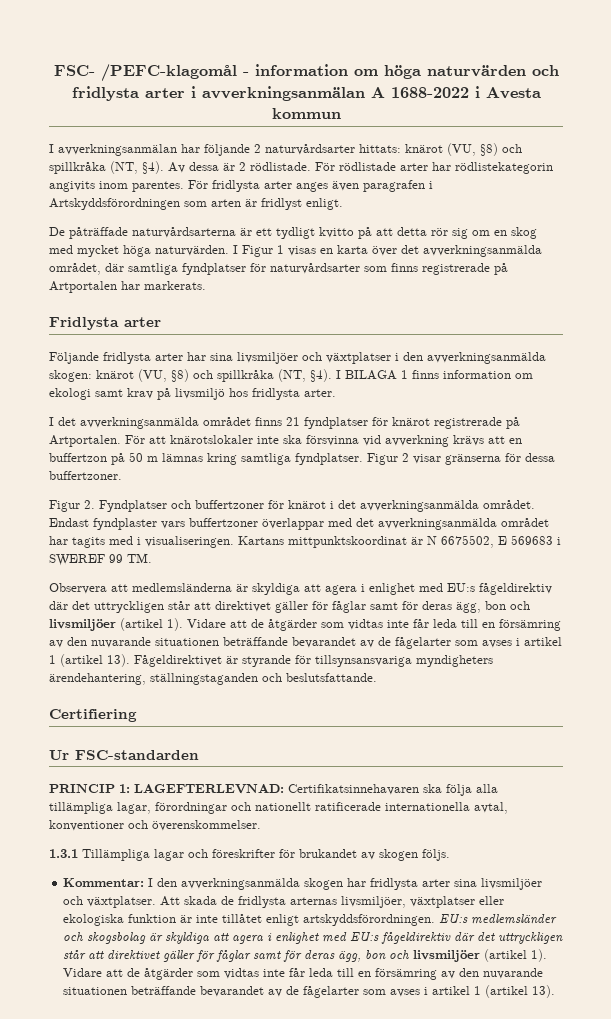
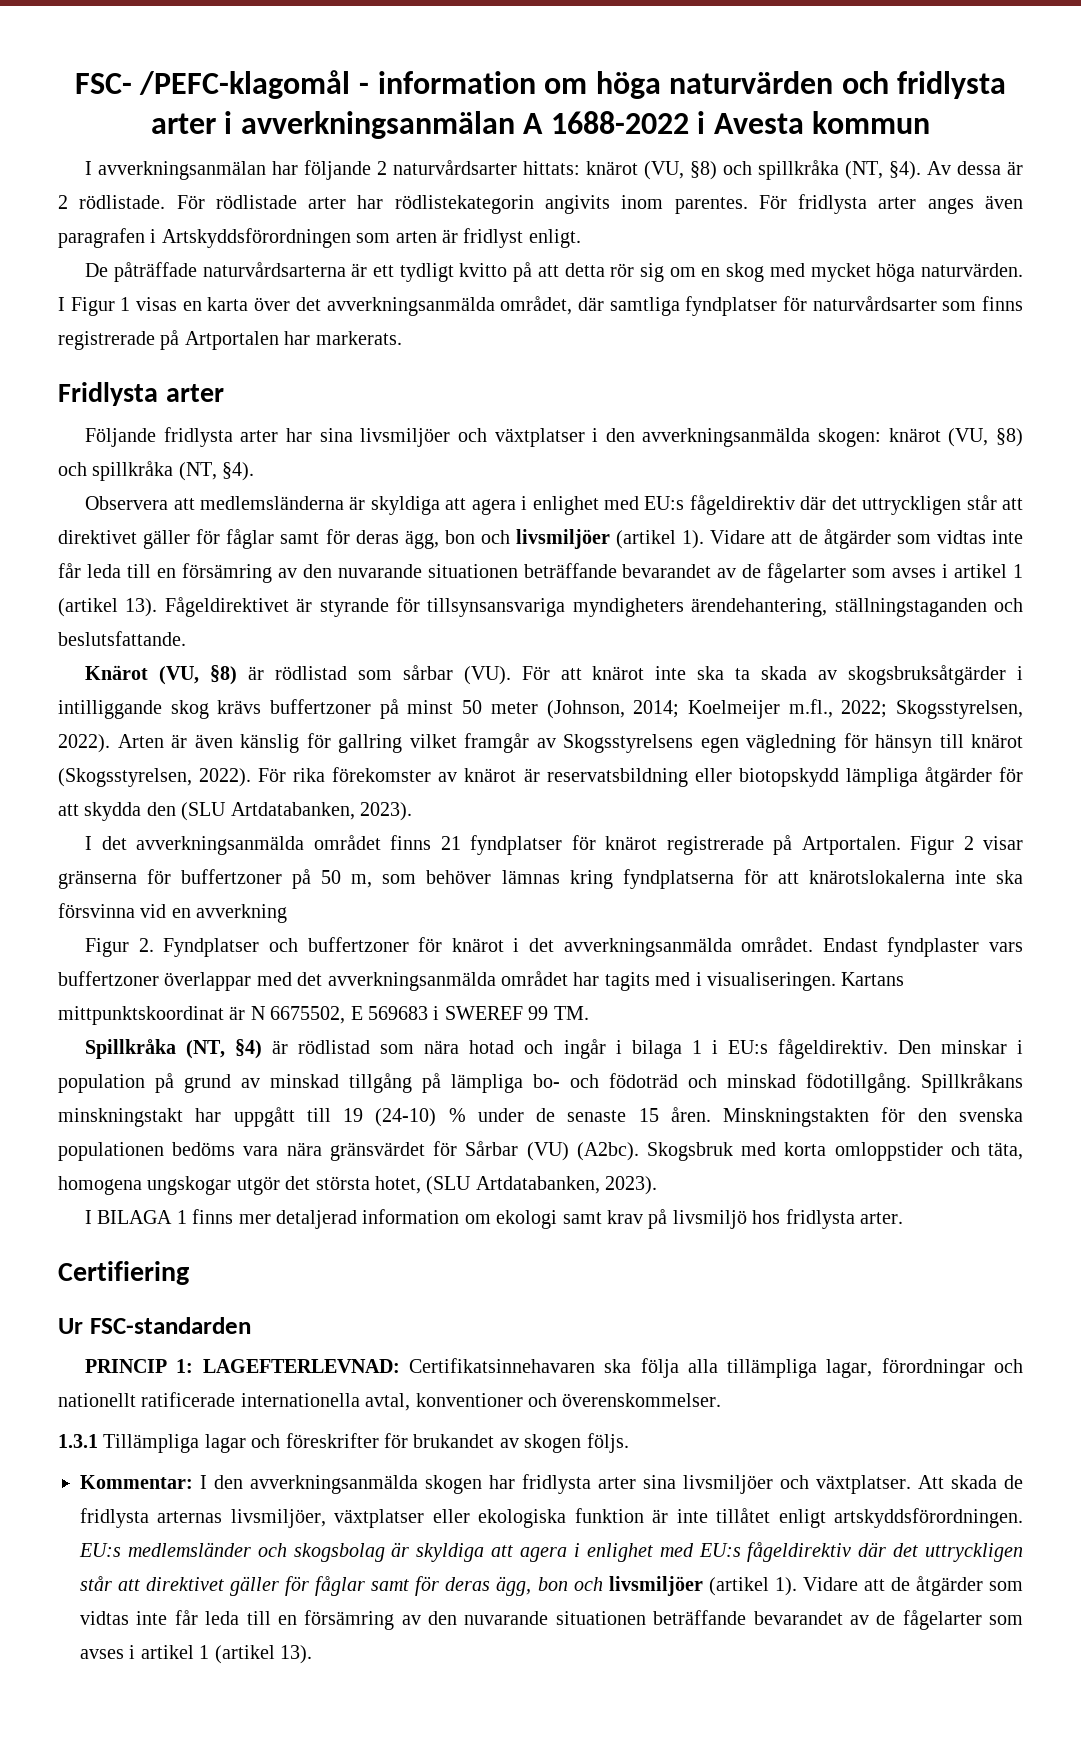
[336,370,533,380] [49,388,336,400] [49,417,520,429] [49,435,522,447] [49,452,555,465] [49,471,122,480] [49,500,535,512] [49,518,549,530] [49,535,561,548] [49,553,152,566] I BILAGA 1 finns information om ekologi samt krav på livsmiljö hos fridlysta arter. // I det avverkningsanmälda området finns 21 fyndplatser för knärot registrerade på Artportalen. För att knärotslokaler inte ska försvinna vid avverkning krävs att en buffertzon på 50 m lämnas kring samtliga fyndplatser. Figur 2 visar gränserna för dessa buffertzoner. // Figur 2. Fyndplatser och buffertzoner för knärot i det avverkningsanmälda området. Endast fyndplaster vars buffertzoner överlappar med det avverkningsanmälda området har tagits med i visualiseringen. Kartans mittpunktskoordinat är N 6675502, E 569683 i SWEREF 99 TM. -> (255, 471) none
(377, 677) none -> [85,665,1024,685] [58,699,1024,719] [58,733,1023,753] [58,767,1024,787] [58,802,412,821] [85,835,1024,855] [58,869,1024,889] [58,903,288,923] [85,937,1023,957] [58,971,905,991] [58,1006,589,1025] [85,1039,1023,1059] [58,1073,1023,1093] [58,1107,1023,1127] [58,1141,1023,1161] [58,1176,658,1195] [85,1209,904,1229] // Knärot (VU, §8) är rödlistad som sårbar (VU). För att knärot inte ska ta skada av skogsbruksåtgärder i intilliggande skog krävs buffertzoner på minst 50 meter (Johnson, 2014; Koelmeijer m.fl., 2022; Skogsstyrelsen, 2022). Arten är även känslig för gallring vilket framgår av Skogsstyrelsens egen vägledning för hänsyn till knärot (Skogsstyrelsen, 2022). För rika förekomster av knärot är reservatsbildning eller biotopskydd lämpliga åtgärder för att skydda den (SLU Artdatabanken, 2023). // I det avverkningsanmälda området finns 21 fyndplatser för knärot registrerade på Artportalen. Figur 2 visar gränserna för buffertzoner på 50 m, som behöver lämnas kring fyndplatserna för att knärotslokalerna inte ska försvinna vid en avverkning // Figur 2. Fyndplatser och buffertzoner för knärot i det avverkningsanmälda området. Endast fyndplaster vars buffertzoner överlappar med det avverkningsanmälda området har tagits med i visualiseringen. Kartans mittpunktskoordinat är N 6675502, E 569683 i SWEREF 99 TM. // Spillkråka (NT, §4) är rödlistad som nära hotad och ingår i bilaga 1 i EU:s fågeldirektiv. Den minskar i population på grund av minskad tillgång på lämpliga bo- och födoträd och minskad födotillgång. Spillkråkans minskningstakt har uppgått till 19 (24-10) % under de senaste 15 åren. Minskningstakten för den svenska populationen bedöms vara nära gränsvärdet för Sårbar (VU) (A2bc). Skogsbruk med korta omloppstider och täta, homogena ungskogar utgör det största hotet, (SLU Artdatabanken, 2023). // I BILAGA 1 finns mer detaljerad information om ekologi samt krav på livsmiljö hos fridlysta arter.

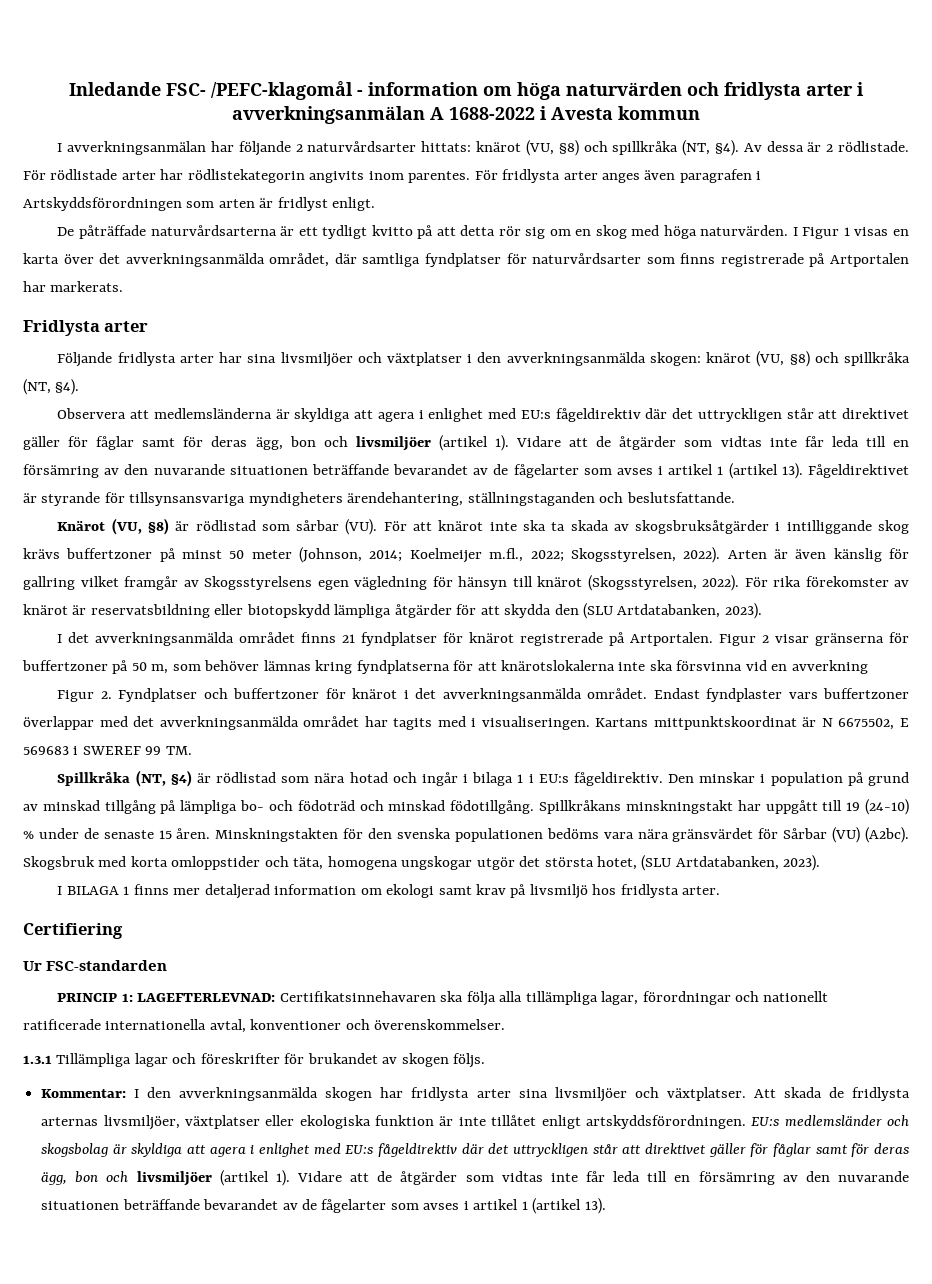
(74, 83) none -> [69,82,161,96] Inledande
[810,263,871,282] mycket -> (660, 230) none

